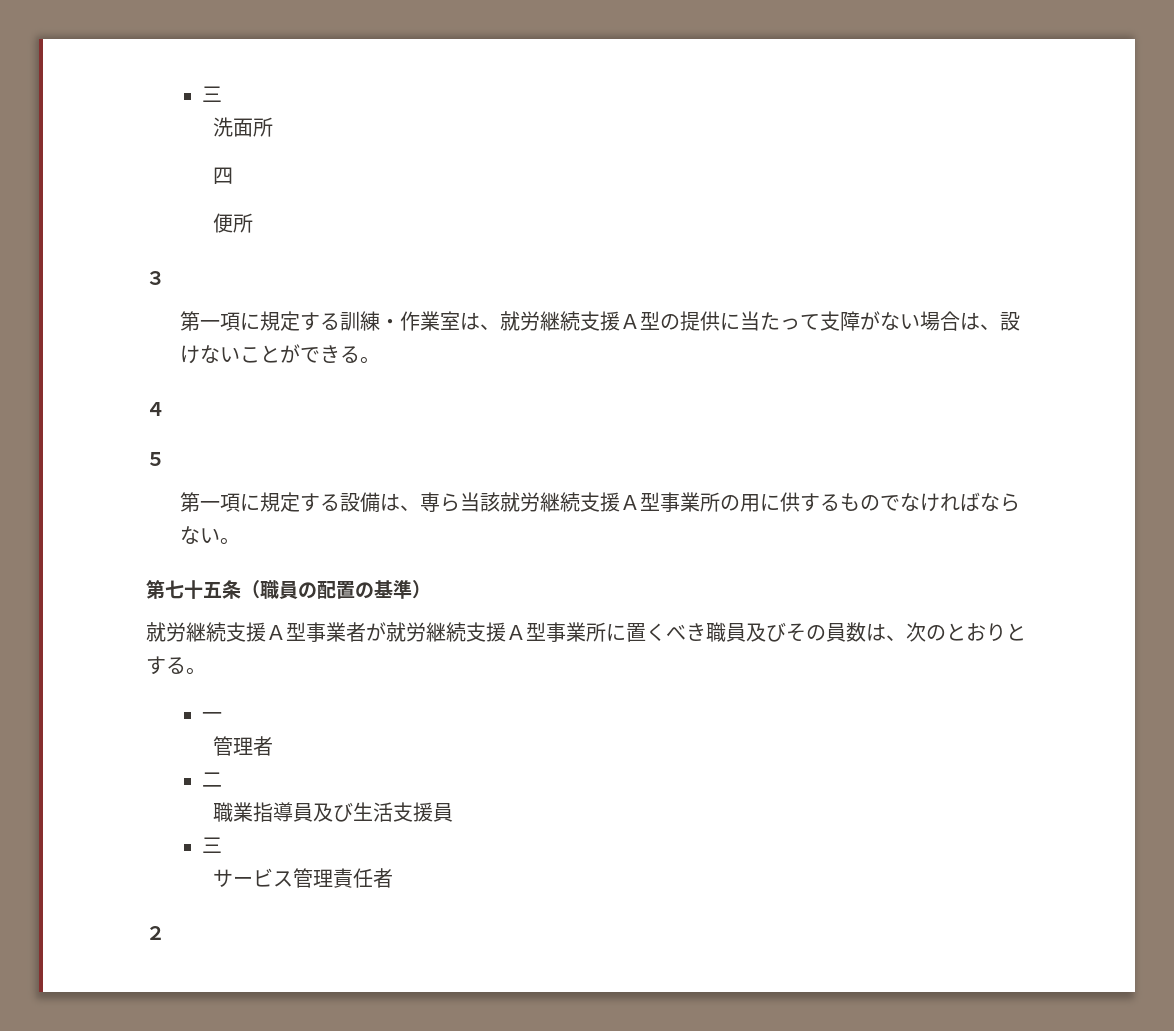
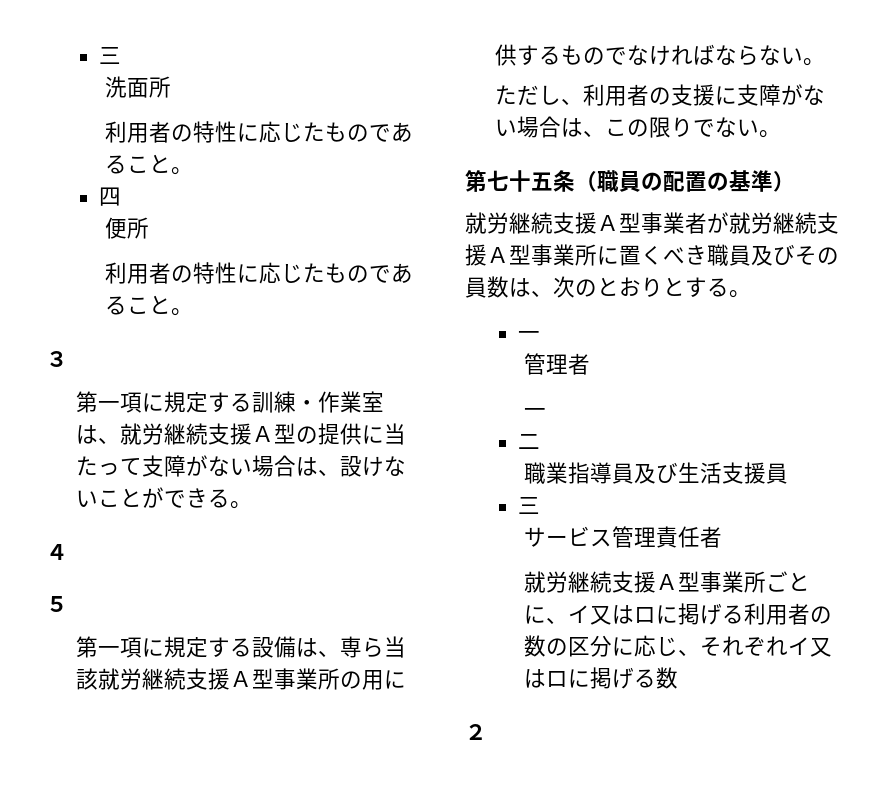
[213,167,234,185] [213,213,254,233] 四 // 便所 -> [105,121,414,143] [105,154,194,175] [99,187,122,206] [105,217,150,239] [105,262,414,284] [105,295,194,316] 利用者の特性に応じたものであること。 // 四 // 便所 // 利用者の特性に応じたものであること。
(240, 541) none -> [494,84,825,106] [494,116,781,138] // ただし、利用者の支援に支障がない場合は、この限りでない。
(274, 746) none -> [524,408,547,417] // 一
(394, 878) none -> [524,571,811,593] [524,603,833,625] [524,635,833,657] [524,667,679,689] // 就労継続支援Ａ型事業所ごとに、イ又はロに掲げる利用者の数の区分に応じ、それぞれイ又はロに掲げる数

